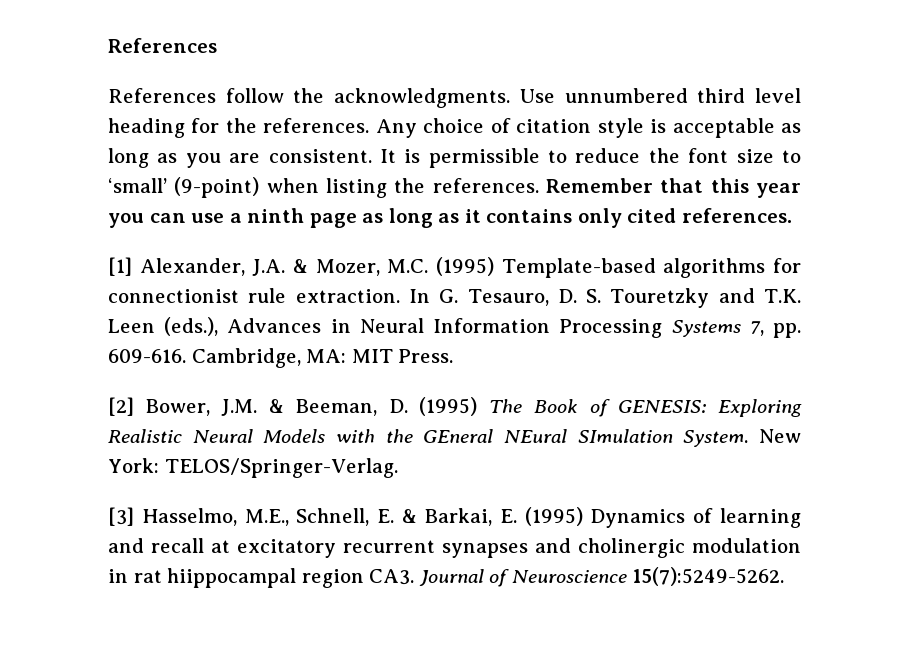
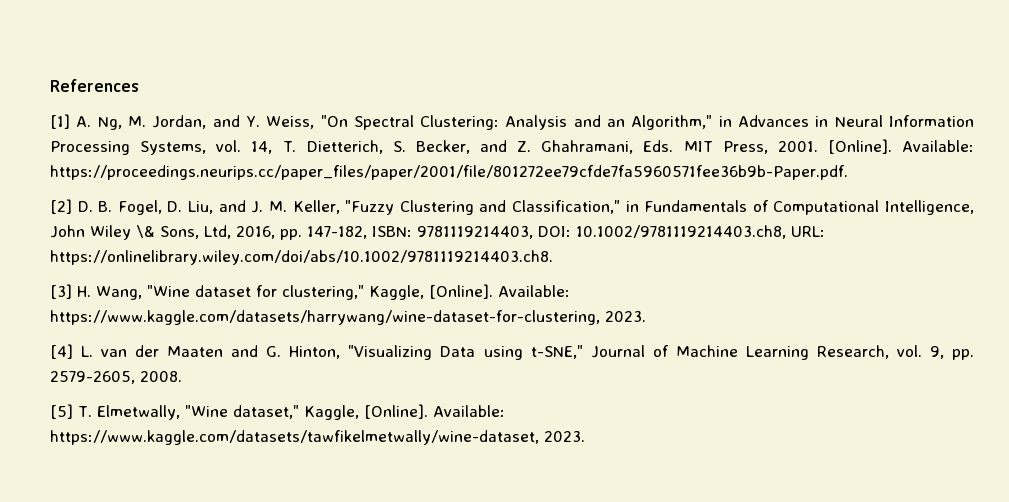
[108,88,801,108] [108,118,801,138] [108,148,801,168] [108,177,802,198] [108,208,792,228] [108,257,801,278] [108,288,802,308] [108,317,219,336] References follow the acknowledgments. Use unnumbered third level heading for the references. Any choice of citation style is acceptable as long as you are consistent. It is permissible to reduce the font size to ‘small’ (9-point) when listing the references. Remember that this year you can use a ninth page as long as it contains only cited references. // [1] Alexander, J.A. & Mozer, M.C. (1995) Template-based algorithms for connectionist rule extraction. In G. Tesauro, D. S. Touretzky and T.K. Leen (eds.), -> [50,114,732,130] [1] A. Ng, M. Jordan, and Y. Weiss, "On Spectral Clustering: Analysis and an Algorithm," in
[671,320,801,338] [108,348,454,368] [108,397,803,417] [108,429,801,447] [108,458,398,478] [108,507,801,528] [108,538,801,558] [108,567,785,588] Systems 7, pp. 609-616. Cambridge, MA: MIT Press. // [2] Bower, J.M. & Beeman, D. (1995) The Book of GENESIS: Exploring Realistic Neural Models with the GEneral NEural SImulation System. New York: TELOS/Springer-Verlag. // [3] Hasselmo, M.E., Schnell, E. & Barkai, E. (1995) Dynamics of learning and recall at excitatory recurrent synapses and cholinergic modulation in rat hiippocampal region CA3. Journal of Neuroscience 15(7):5249-5262. -> [140,139,974,155] [50,165,848,180] [50,199,974,215] [50,225,825,240] [50,250,553,265] [50,284,570,300] [50,310,646,325] [50,344,975,360] [50,371,182,384] [50,404,505,420] [50,430,585,445] Systems, vol. 14, T. Dietterich, S. Becker, and Z. Ghahramani, Eds. MIT Press, 2001. [Online]. Available: https://proceedings.neurips.cc/paper_files/paper/2001/file/801272ee79cfde7fa5960571fee36b9b-Paper.pdf. // [2] D. B. Fogel, D. Liu, and J. M. Keller, "Fuzzy Clustering and Classification," in Fundamentals of Computational Intelligence, John Wiley \& Sons, Ltd, 2016, pp. 147-182, ISBN: 9781119214403, DOI: 10.1002/9781119214403.ch8, URL: https://onlinelibrary.wiley.com/doi/abs/10.1002/9781119214403.ch8. // [3] H. Wang, "Wine dataset for clustering," Kaggle, [Online]. Available: https://www.kaggle.com/datasets/harrywang/wine-dataset-for-clustering, 2023. // [4] L. van der Maaten and G. Hinton, "Visualizing Data using t-SNE," Journal of Machine Learning Research, vol. 9, pp. 2579-2605, 2008. // [5] T. Elmetwally, "Wine dataset," Kaggle, [Online]. Available: https://www.kaggle.com/datasets/tawfikelmetwally/wine-dataset, 2023.

